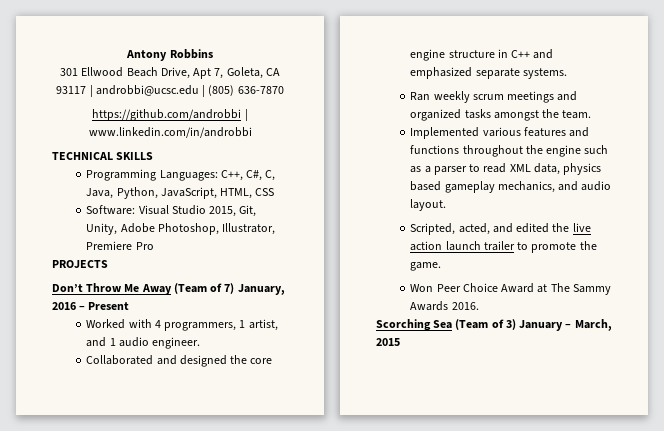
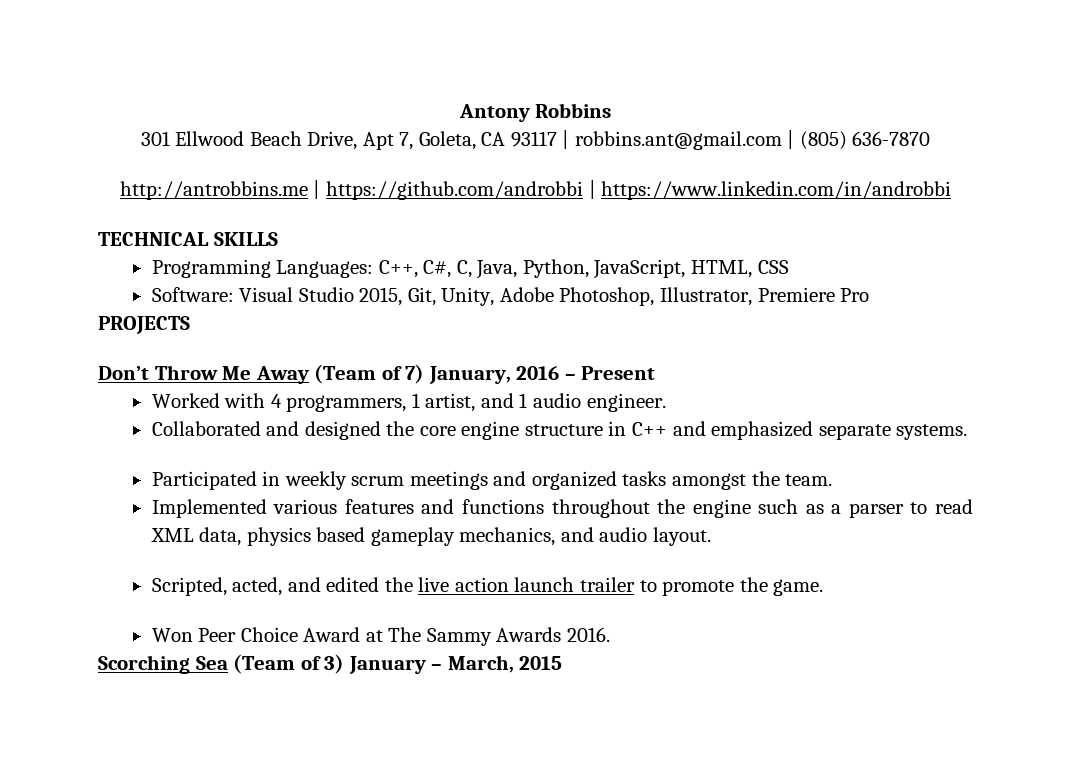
[95,85,199,96] androbbi@ucsc.edu -> [574,131,782,150] robbins.ant@gmail.com
(284, 90) none -> [119,180,321,200] http://antrobbins.me |
[88,127,252,138] www.linkedin.com/in/androbbi -> [601,181,952,200] https://www.linkedin.com/in/androbbi
[410,92,431,101] Ran -> [151,471,281,490] Participated in

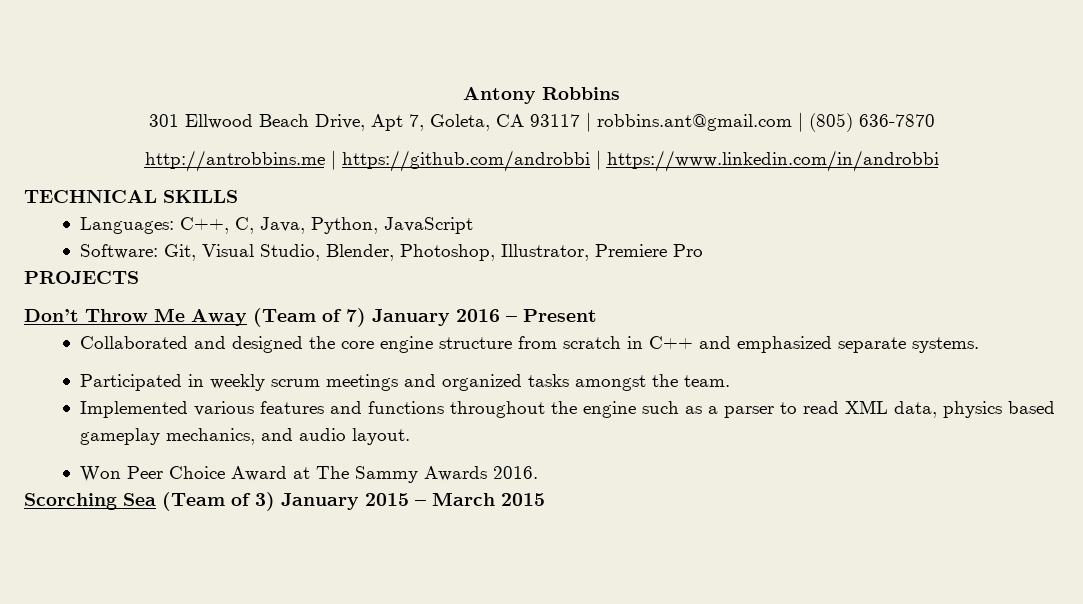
[151,259,271,278] Programming -> (238, 196) none
[423,260,452,278] C#, -> (229, 225) none
[593,259,789,279] [151,287,554,306] JavaScript, HTML, CSS // Software: Visual Studio 2015, Git, Unity, Adobe -> [383,217,473,234] [79,244,394,261] JavaScript // Software: Git, Visual Studio, Blender,
[428,366,511,384] January, -> [372,309,450,326] January
[151,393,666,412] // Worked with 4 programmers, 1 artist, and 1 audio engineer. -> (597, 315) none
(603, 430) none -> [517,336,621,349] from scratch
[151,577,824,596] // Scripted, acted, and edited the live action launch trailer to promote the game. -> (410, 436) none
[431,655,514,673] – March, -> [365,492,495,506] 2015 – March

